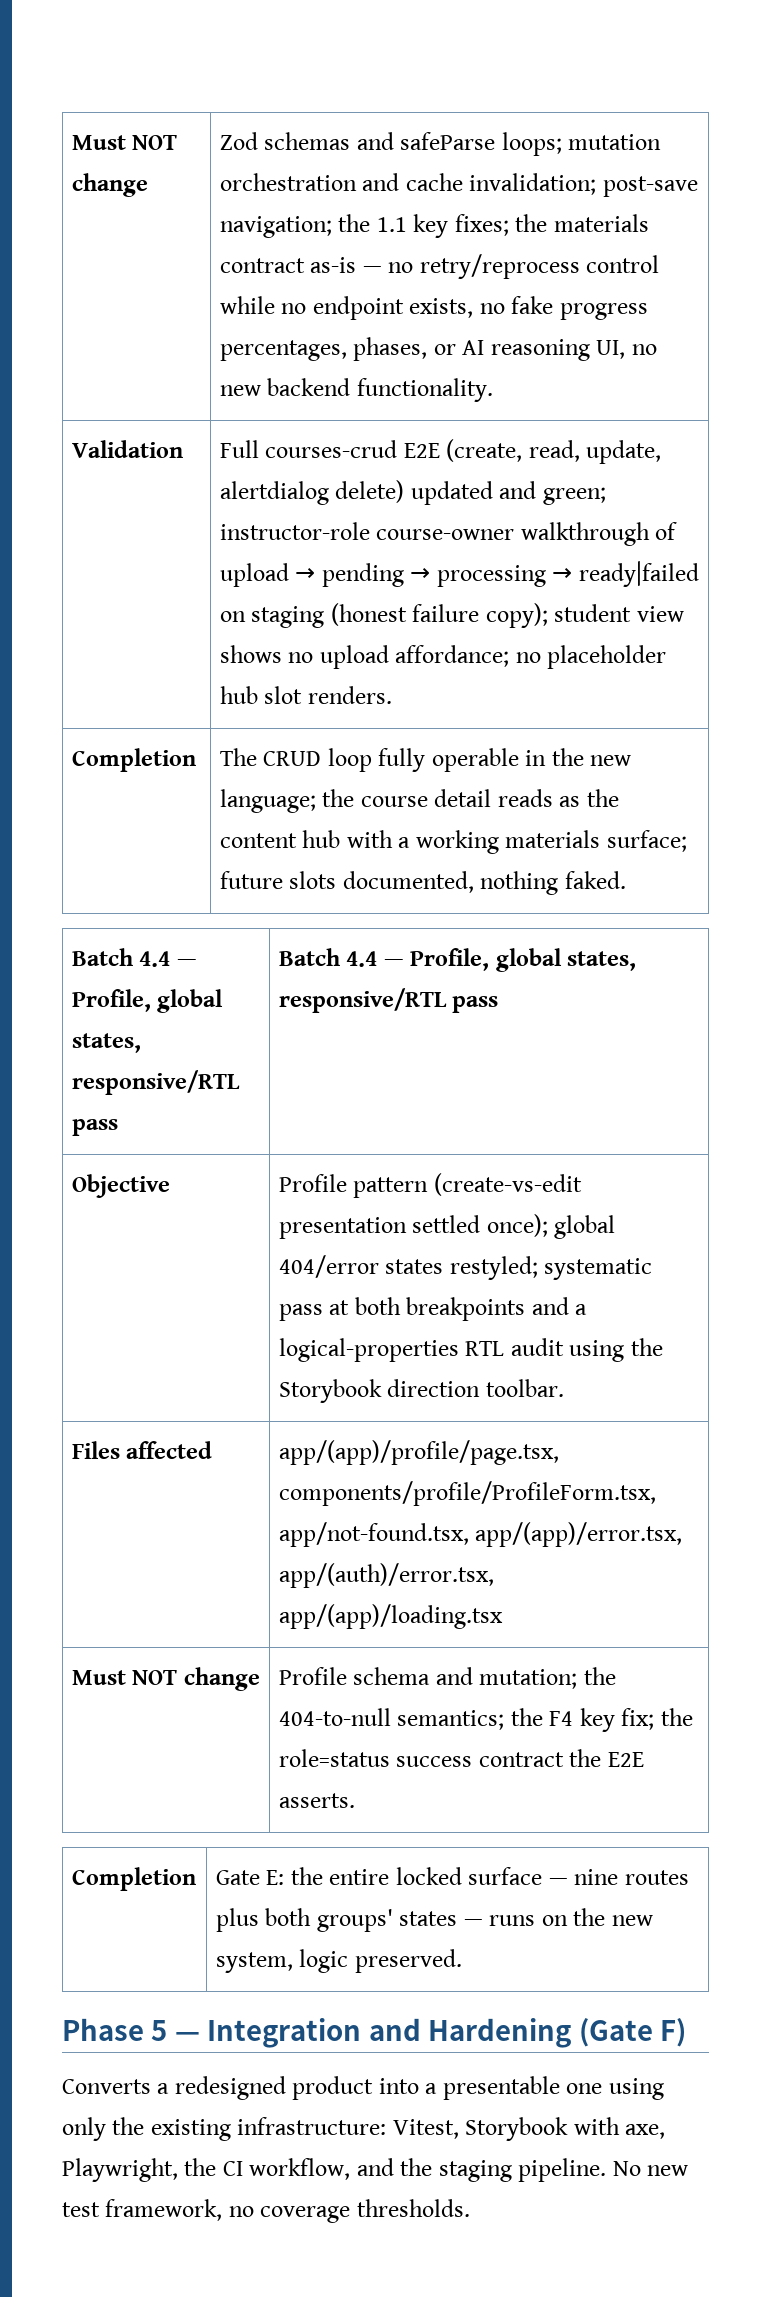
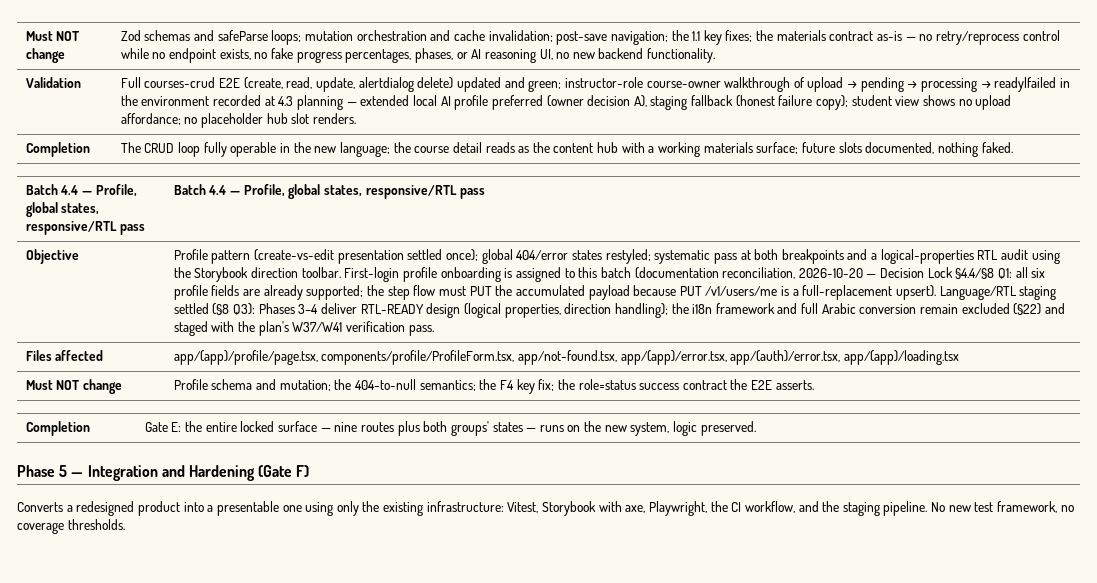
[219,606,325,628] on staging -> [1059,78,1070,88] [120,95,734,110] in the environment recorded at 4.3 planning — extended local AI profile preferred (owner decision A), staging fallback
(564, 1388) none -> [344,267,1046,282] [173,285,1057,300] [173,303,1065,318] [173,321,434,336] First-login profile onboarding is assigned to this batch (documentation reconciliation, 2026-10-20 — Decision Lock §4.4/§8 Q1: all six profile fields are already supported; the step flow must PUT the accumulated payload because PUT /v1/users/me is a full-replacement upsert). Language/RTL staging settled (§8 Q3): Phases 3–4 deliver RTL-READY design (logical properties, direction handling); the i18n framework and full Arabic conversion remain excluded (§22) and staged with the plan's W37/W41 verification pass.

